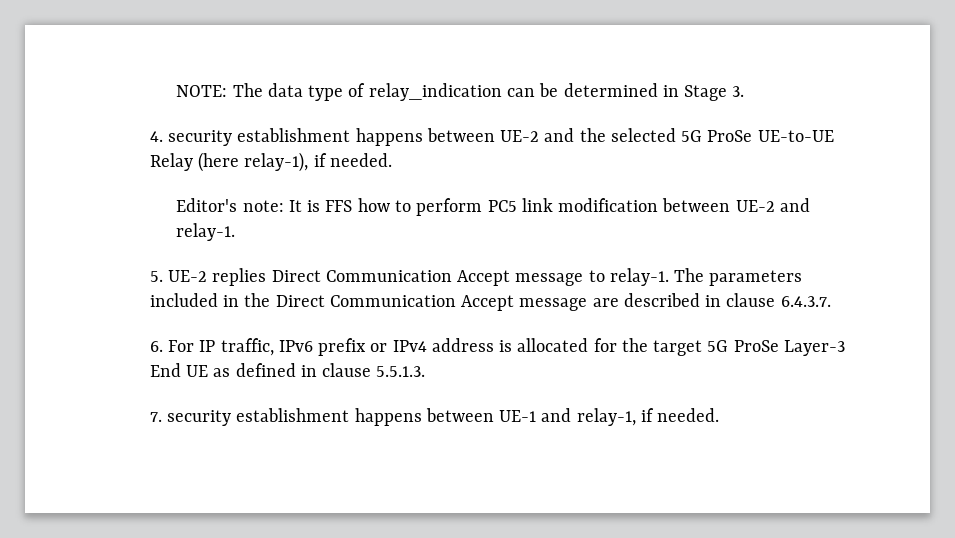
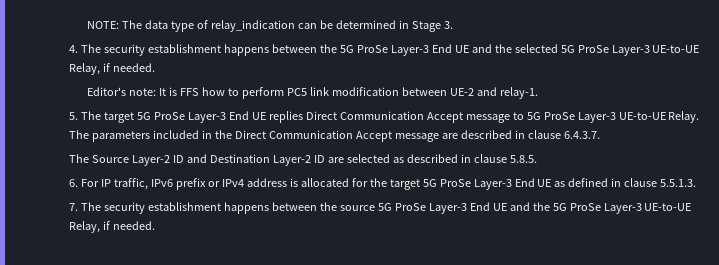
[167,128,540,146] security establishment happens between UE-2 -> [80,44,469,56] The security establishment happens between the 5G ProSe Layer-3 End UE
[757,130,834,142] [149,152,309,172] UE-to-UE Relay (here relay-1), -> [611,45,700,56] [69,63,101,75] Layer-3 UE-to-UE Relay,
[167,270,207,282] UE-2 -> [80,111,266,123] The target 5G ProSe Layer-3 End UE
[609,268,669,286] relay-1. -> [526,111,700,123] 5G ProSe Layer-3 UE-to-UE Relay.
(831, 301) none -> [69,154,537,166] // The Source Layer-2 ID and Destination Layer-2 ID are selected as described in clause 5.8.5.
[166,408,636,426] security establishment happens between UE-1 and relay-1, -> [80,202,692,214] [69,221,101,233] The security establishment happens between the source 5G ProSe Layer-3 End UE and the 5G ProSe Layer-3 UE-to-UE Relay,

